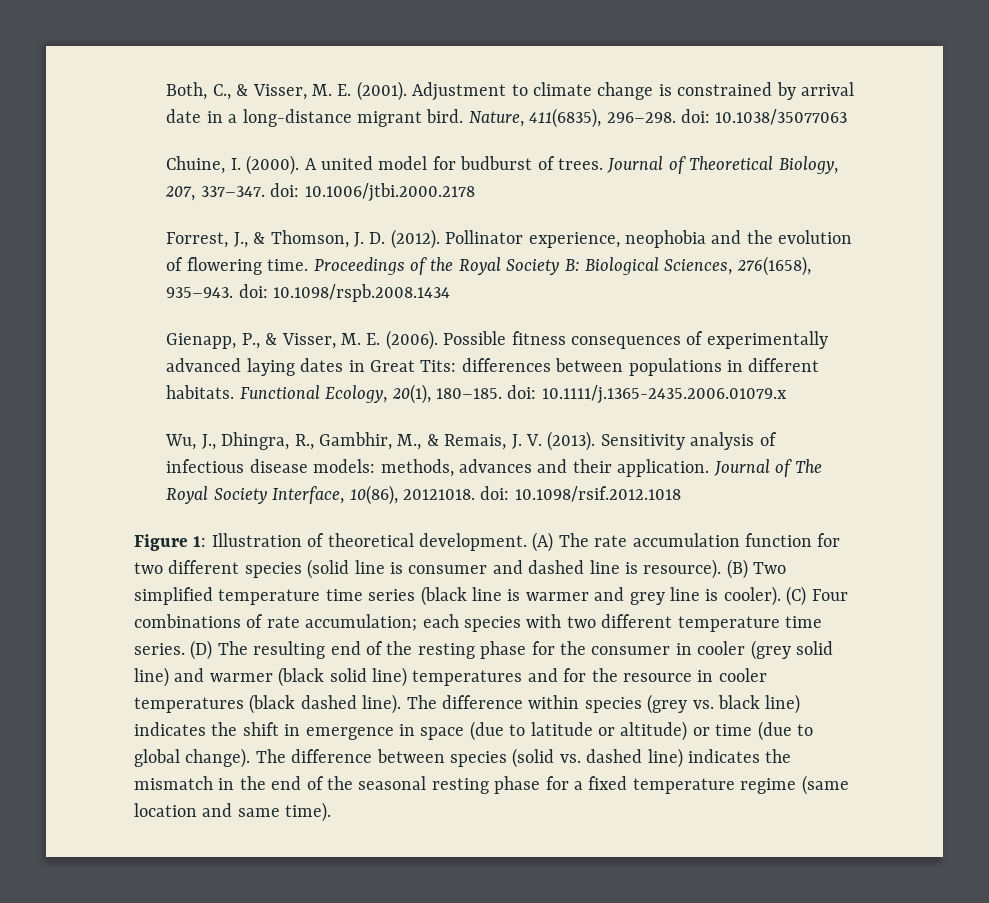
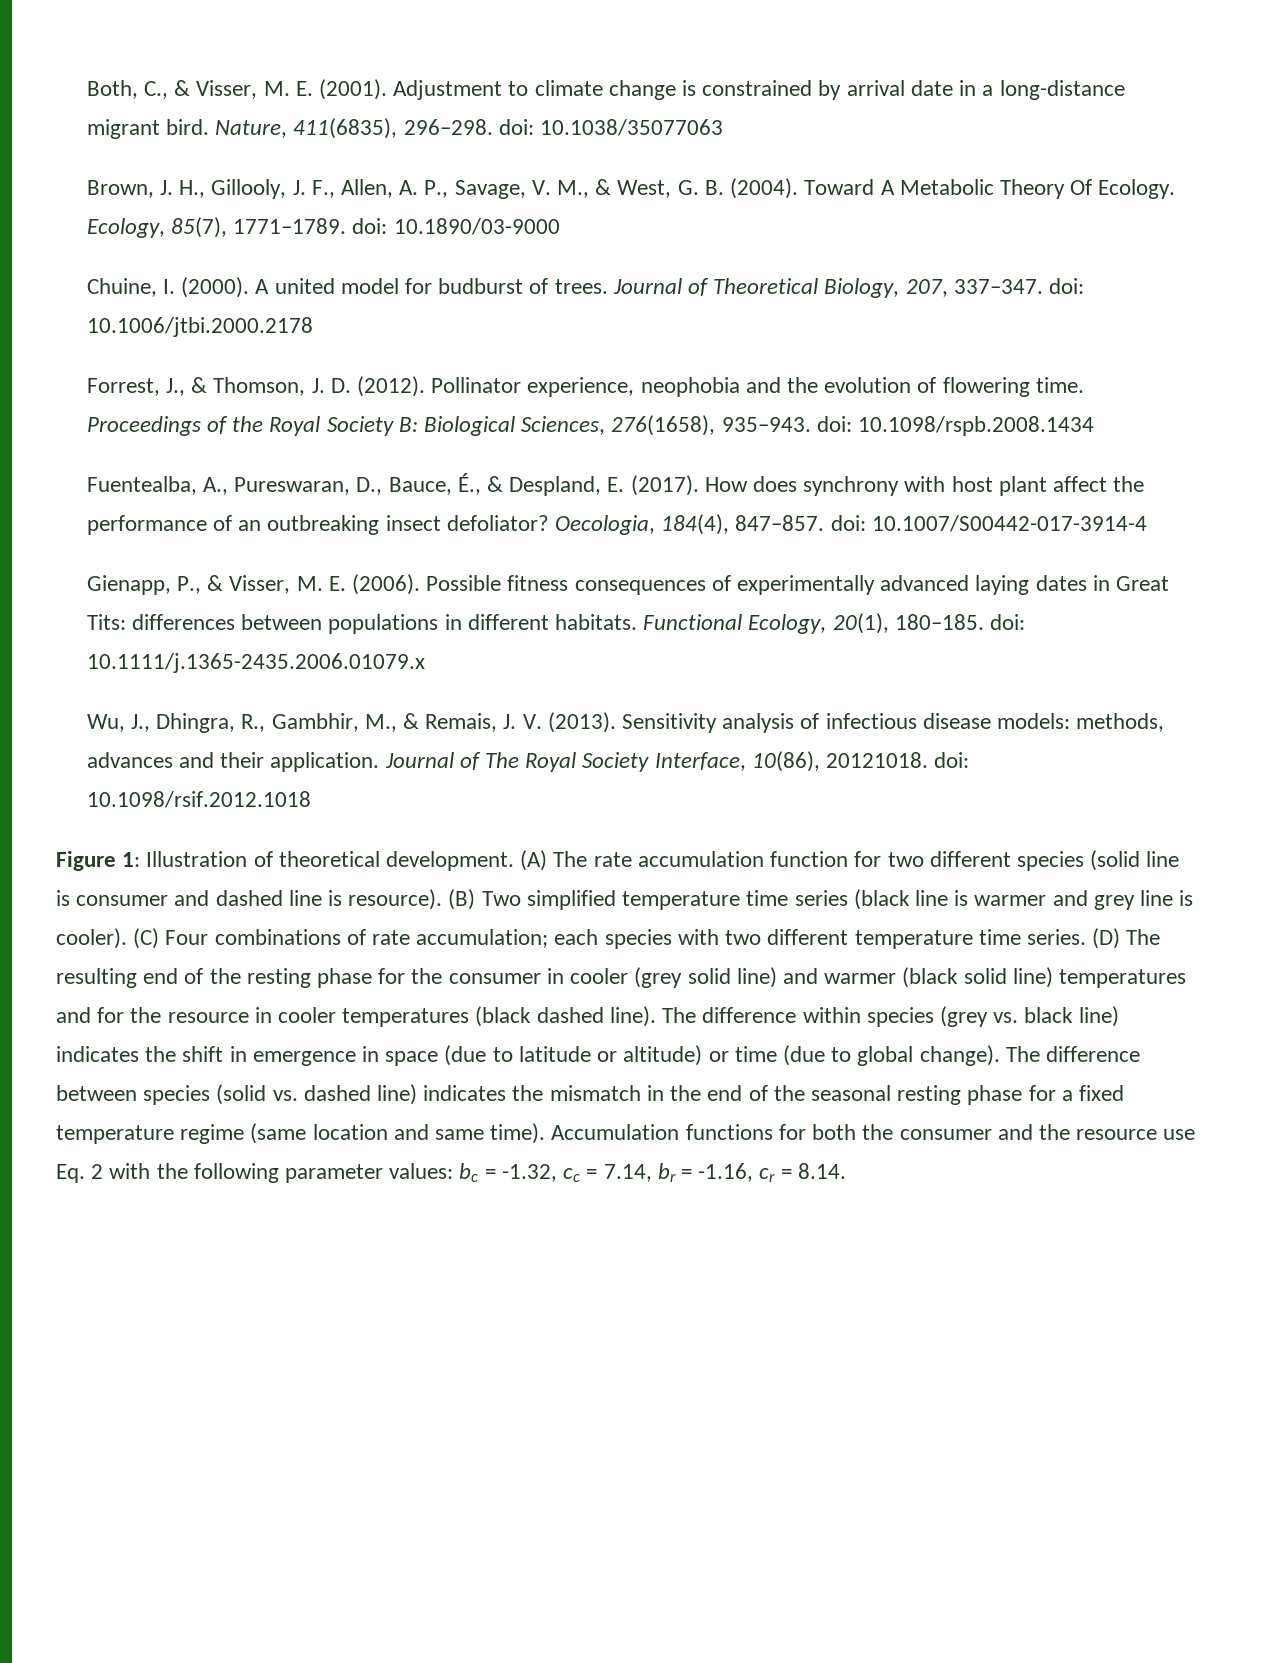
(848, 117) none -> [86,178,1176,199] [86,217,560,238] // Brown, J. H., Gillooly, J. F., Allen, A. P., Savage, V. M., & West, G. B. (2004). Toward A Metabolic Theory Of Ecology. Ecology, 85(7), 1771–1789. doi: 10.1890/03-9000
(451, 293) none -> [86,473,1145,496] [86,514,1147,535] // Fuentealba, A., Pureswaran, D., Bauce, É., & Despland, E. (2017). How does synchrony with host plant affect the performance of an outbreaking insect defoliator? Oecologia, 184(4), 847–857. doi: 10.1007/S00442-017-3914-4
(332, 812) none -> [551,1124,1196,1140] [56,1163,846,1183] Accumulation functions for both the consumer and the resource use Eq. 2 with the following parameter values: bc = -1.32, cc = 7.14, br = -1.16, cr = 8.14.

